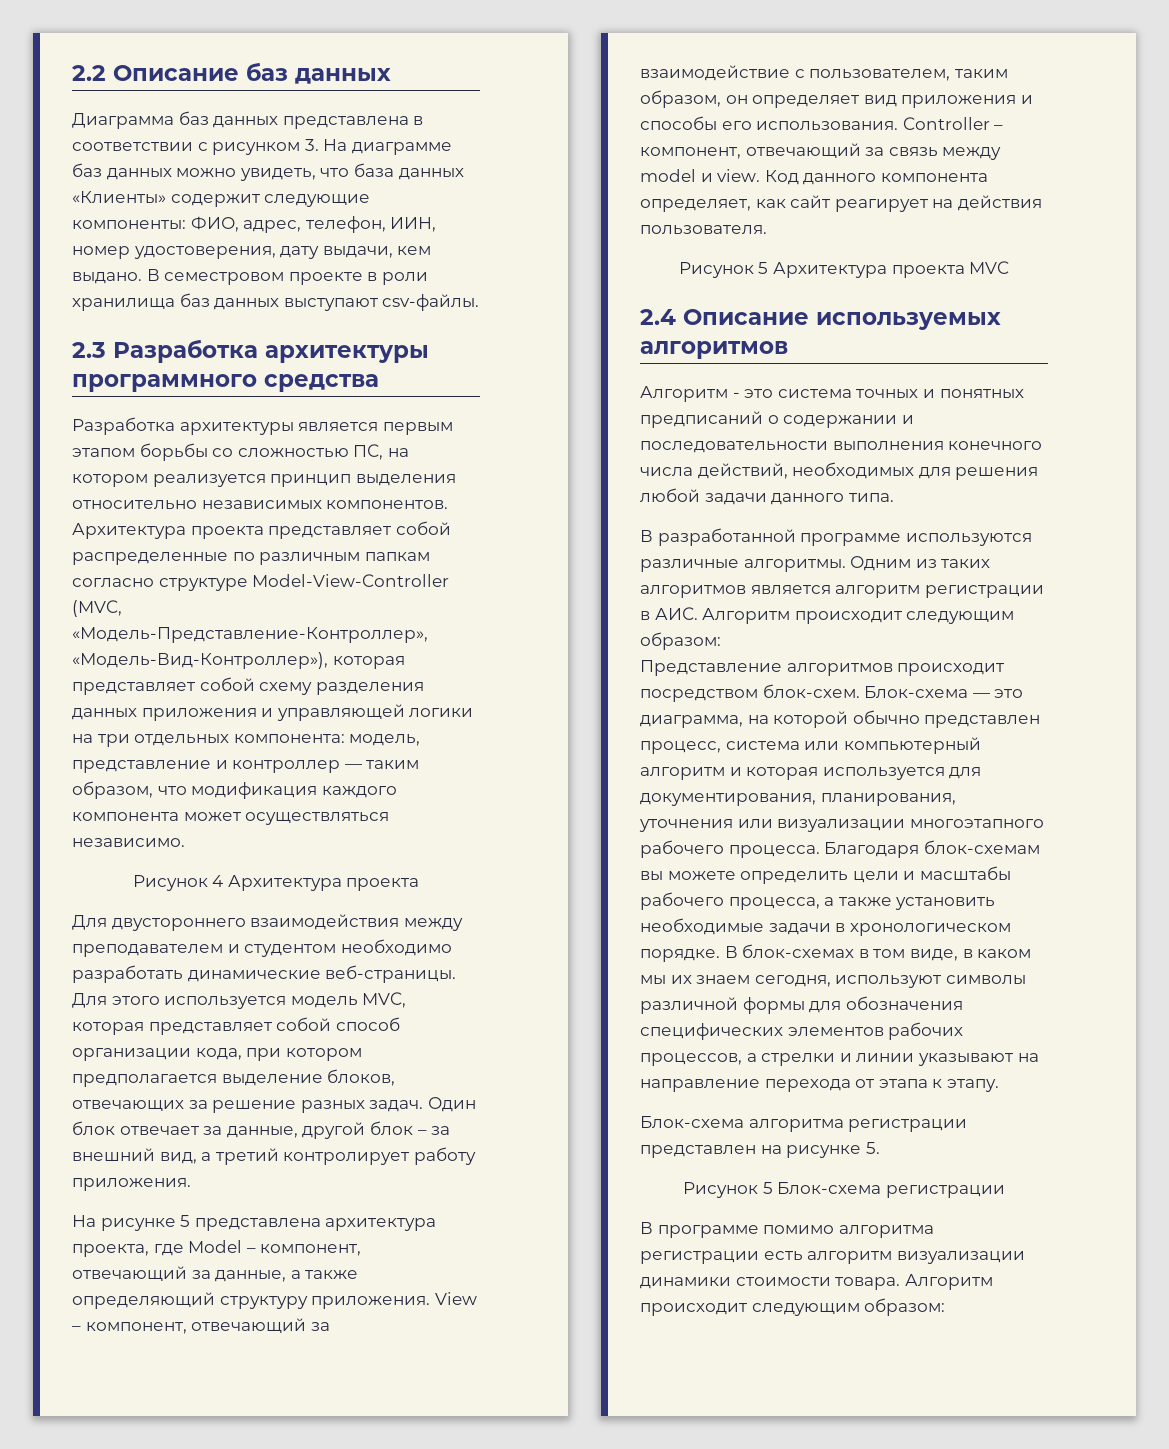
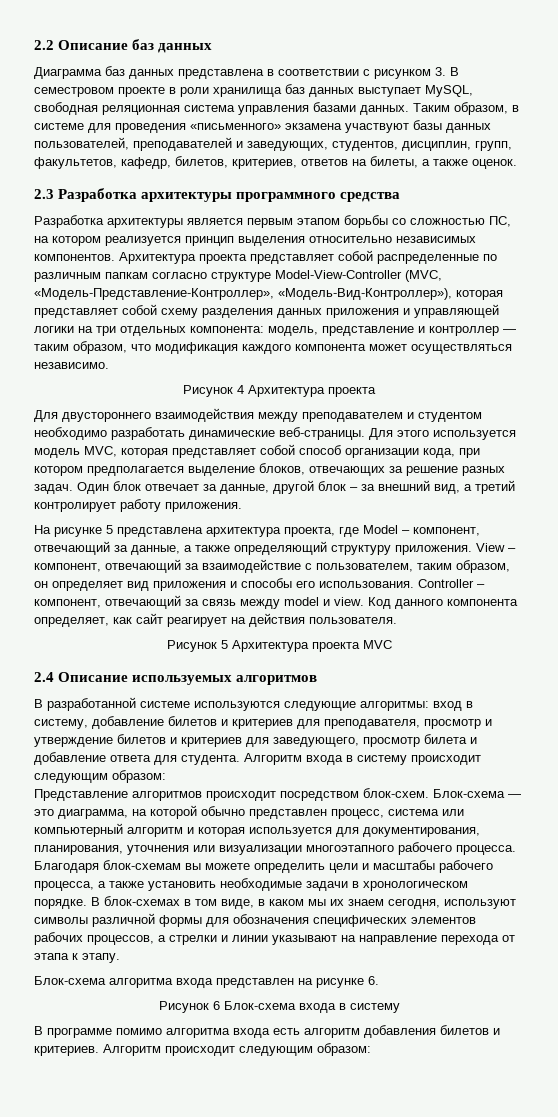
[323,139,452,155] [72,163,464,181] [72,191,371,207] [72,216,437,233] [72,246,432,259] [72,272,142,284] На диаграмме баз данных можно увидеть, что база данных «Клиенты» содержит следующие компоненты: ФИО, адрес, телефон, ИИН, номер удостоверения, дату выдачи, кем выдано. -> (446, 71) none
[283,294,480,311] выступают csv-файлы. -> [358,85,473,97] [34,102,519,115] [34,120,491,133] [34,137,512,151] [34,156,517,169] выступает MySQL, свободная реляционная система управления базами данных. Таким образом, в системе для проведения «письменного» экзамена участвуют базы данных пользователей, преподавателей и заведующих, студентов, дисциплин, групп, факультетов, кафедр, билетов, критериев, ответов на билеты, а также оценок.
[640,386,1024,402] [640,411,914,428] [640,441,1043,453] [640,462,1039,480] [640,488,894,505] [640,528,1032,546] [640,556,991,572] [640,585,1044,598] [640,607,791,624] Алгоритм - это система точных и понятных предписаний о содержании и последовательности выполнения конечного числа действий, необходимых для решения любой задачи данного типа. // В разработанной программе используются различные алгоритмы. Одним из таких алгоритмов является алгоритм регистрации в АИС. Алгоритм -> [34,697,473,711] [34,716,492,729] [34,734,477,747] [34,752,407,765] В разработанной системе используются следующие алгоритмы: вход в систему, добавление билетов и критериев для преподавателя, просмотр и утверждение билетов и критериев для заведующего, просмотр билета и добавление ответа для студента. Алгоритм входа в систему
[848,1119,968,1132] регистрации -> [176,978,213,988] входа
[865,1142,880,1154] [683,1182,1005,1198] 5. // Рисунок 5 Блок-схема регистрации -> [368,976,379,985] [158,1001,400,1013] 6. // Рисунок 6 Блок-схема входа в систему
[640,1251,759,1264] регистрации -> [233,1028,270,1038] входа
[896,1251,1025,1264] [640,1277,901,1290] визуализации динамики стоимости товара. -> [364,1025,500,1038] [34,1046,99,1056] добавления билетов и критериев.

